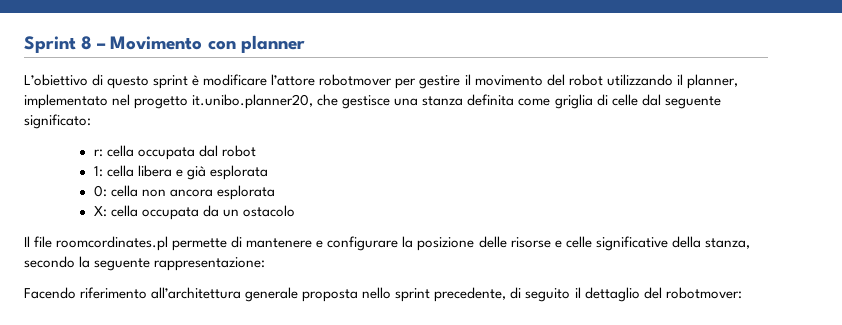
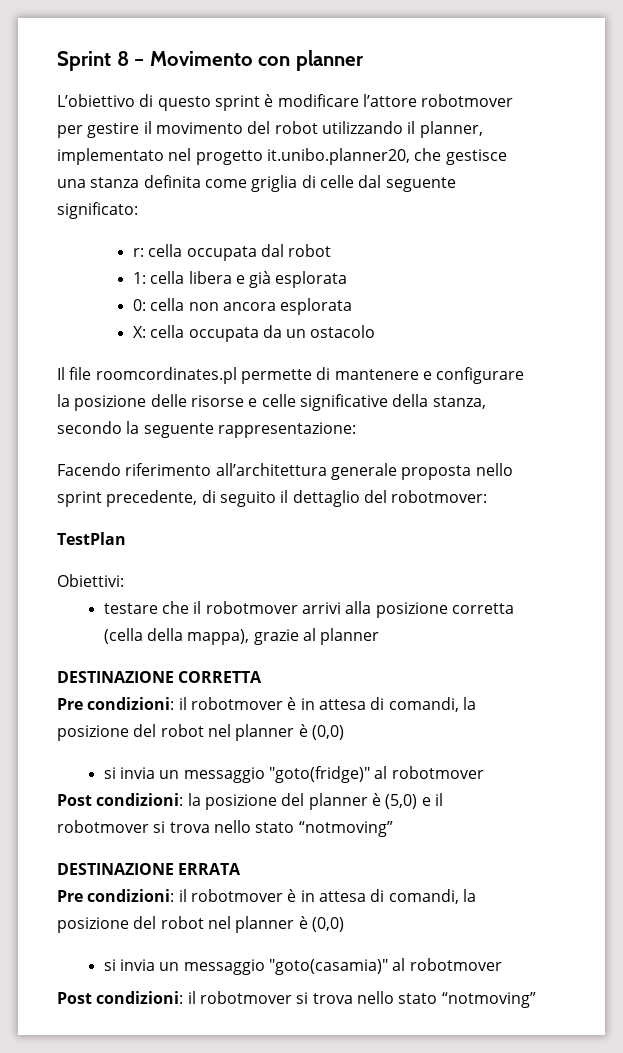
(742, 293) none -> [57,532,126,545] [57,574,124,587] [103,601,514,618] [103,628,380,645] [57,671,263,683] [57,697,476,712] [57,724,344,741] [103,766,484,783] [57,793,443,810] [57,820,393,837] [57,863,242,875] [57,889,476,904] [57,916,344,933] [103,958,502,975] [57,991,536,1008] // TestPlan // Obiettivi: // testare che il robotmover arrivi alla posizione corretta (cella della mappa), grazie al planner // DESTINAZIONE CORRETTA // Pre condizioni: il robotmover è in attesa di comandi, la posizione del robot nel planner è (0,0) // si invia un messaggio "goto(fridge)" al robotmover // Post condizioni: la posizione del planner è (5,0) e il robotmover si trova nello stato “notmoving” // DESTINAZIONE ERRATA // Pre condizioni: il robotmover è in attesa di comandi, la posizione del robot nel planner è (0,0) // si invia un messaggio "goto(casamia)" al robotmover // Post condizioni: il robotmover si trova nello stato “notmoving”

